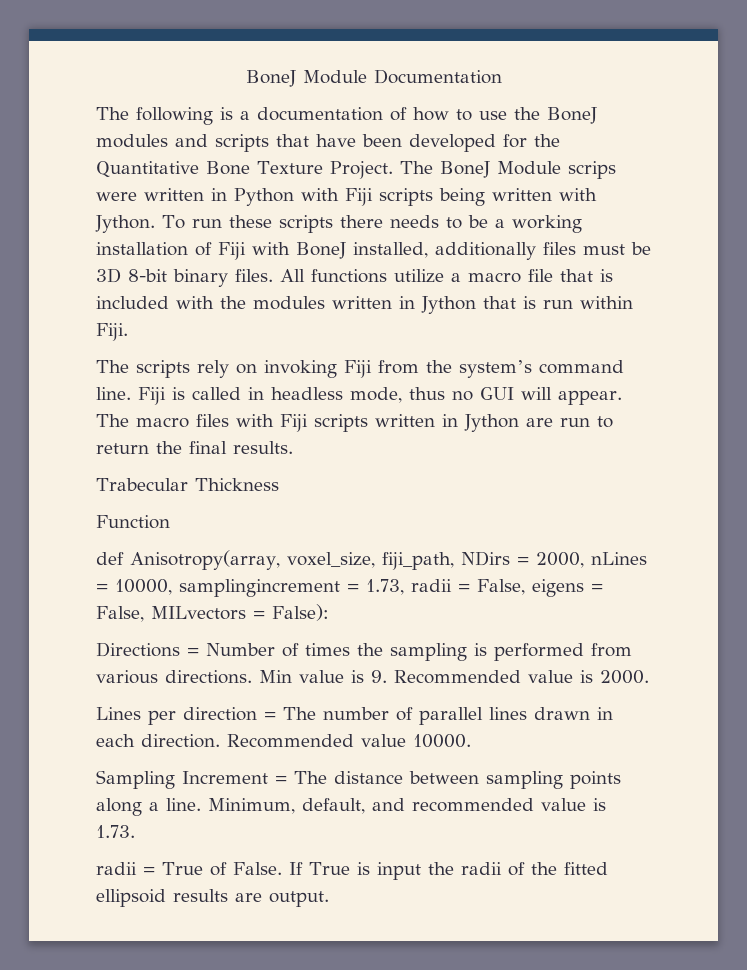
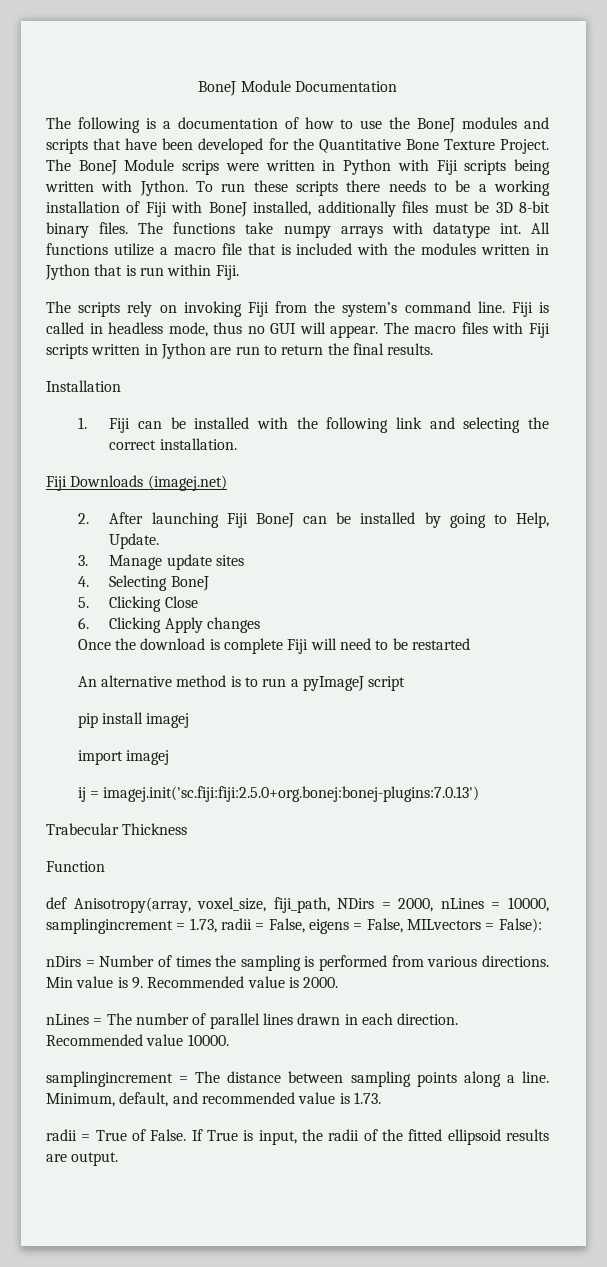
(273, 275) none -> [138,222,521,238] The functions take numpy arrays with datatype int.
(293, 447) none -> [46,380,121,392] [77,417,549,433] [109,438,237,450] [46,475,227,491] [77,512,549,528] [109,533,160,549] [77,554,245,570] [77,575,209,591] [77,596,198,612] [77,617,261,633] [77,638,470,654] [77,675,406,691] [77,712,190,728] [77,750,170,765] [77,786,480,802] // Installation // 1. Fiji can be installed with the following link and selecting the correct installation. // Fiji Downloads (imagej.net) // 2. After launching Fiji BoneJ can be installed by going to Help, Update. // 3. Manage update sites // 4. Selecting BoneJ // 5. Clicking Close // 6. Clicking Apply changes // Once the download is complete Fiji will need to be restarted // An alternative method is to run a pyImageJ script // pip install imagej // import imagej // ij = imagej.init('sc.fiji:fiji:2.5.0+org.bonej:bonej-plugins:7.0.13')
[96,642,180,657] Directions -> [46,956,81,967] nDirs
[96,707,257,725] Lines per direction -> [46,1014,89,1025] nLines
[96,770,268,789] Sampling Increment -> [46,1071,173,1087] samplingincrement
[376,862,421,880] input -> [258,1130,297,1145] input,

